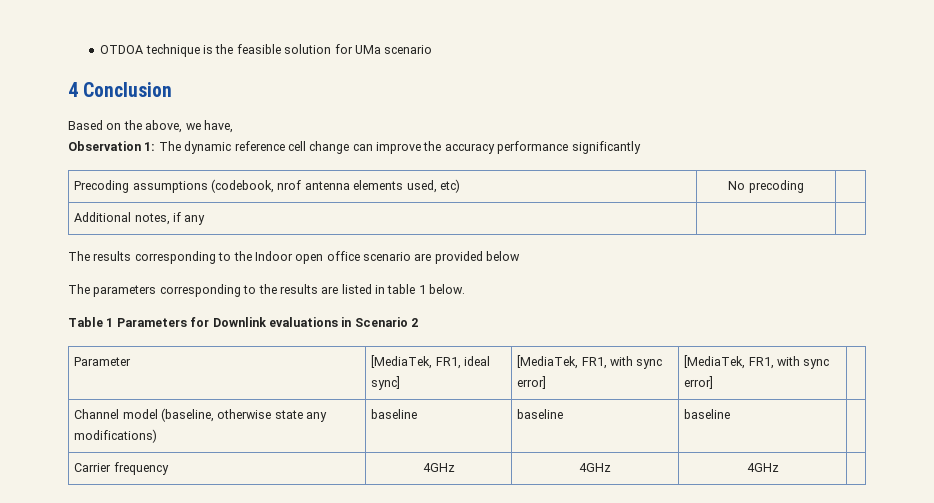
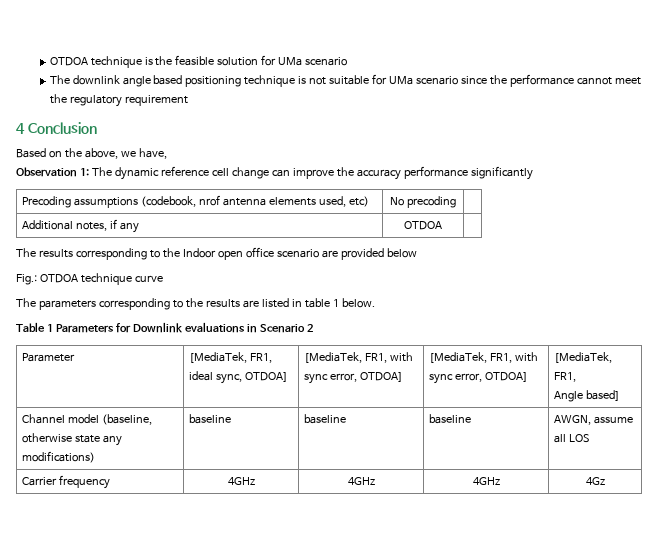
(433, 49) none -> [49,74,642,87] [49,94,188,107] // The downlink angle based positioning technique is not suitable for UMa scenario since the performance cannot meet the regulatory requirement
(206, 220) none -> [404,221,442,230] OTDOA
(521, 256) none -> [16,273,163,285] // Fig.: OTDOA technique curve
[371,376,401,390] [517,355,663,369] [517,376,547,389] [684,355,830,369] [684,376,714,389] sync] | [MediaTek, FR1, with sync error] | [MediaTek, FR1, with sync error] | -> [216,372,289,384] [304,352,414,363] [304,372,404,384] [429,352,539,363] [429,372,529,384] [554,352,613,363] [554,372,577,382] [554,390,621,402] sync, OTDOA] | [MediaTek, FR1, with sync error, OTDOA] | [MediaTek, FR1, with sync error, OTDOA] | [MediaTek, FR1, // Angle based]
(731, 414) none -> [554,415,634,425] [554,434,591,443] AWGN, assume all LOS
(779, 467) none -> [585,477,605,485] 4Gz

